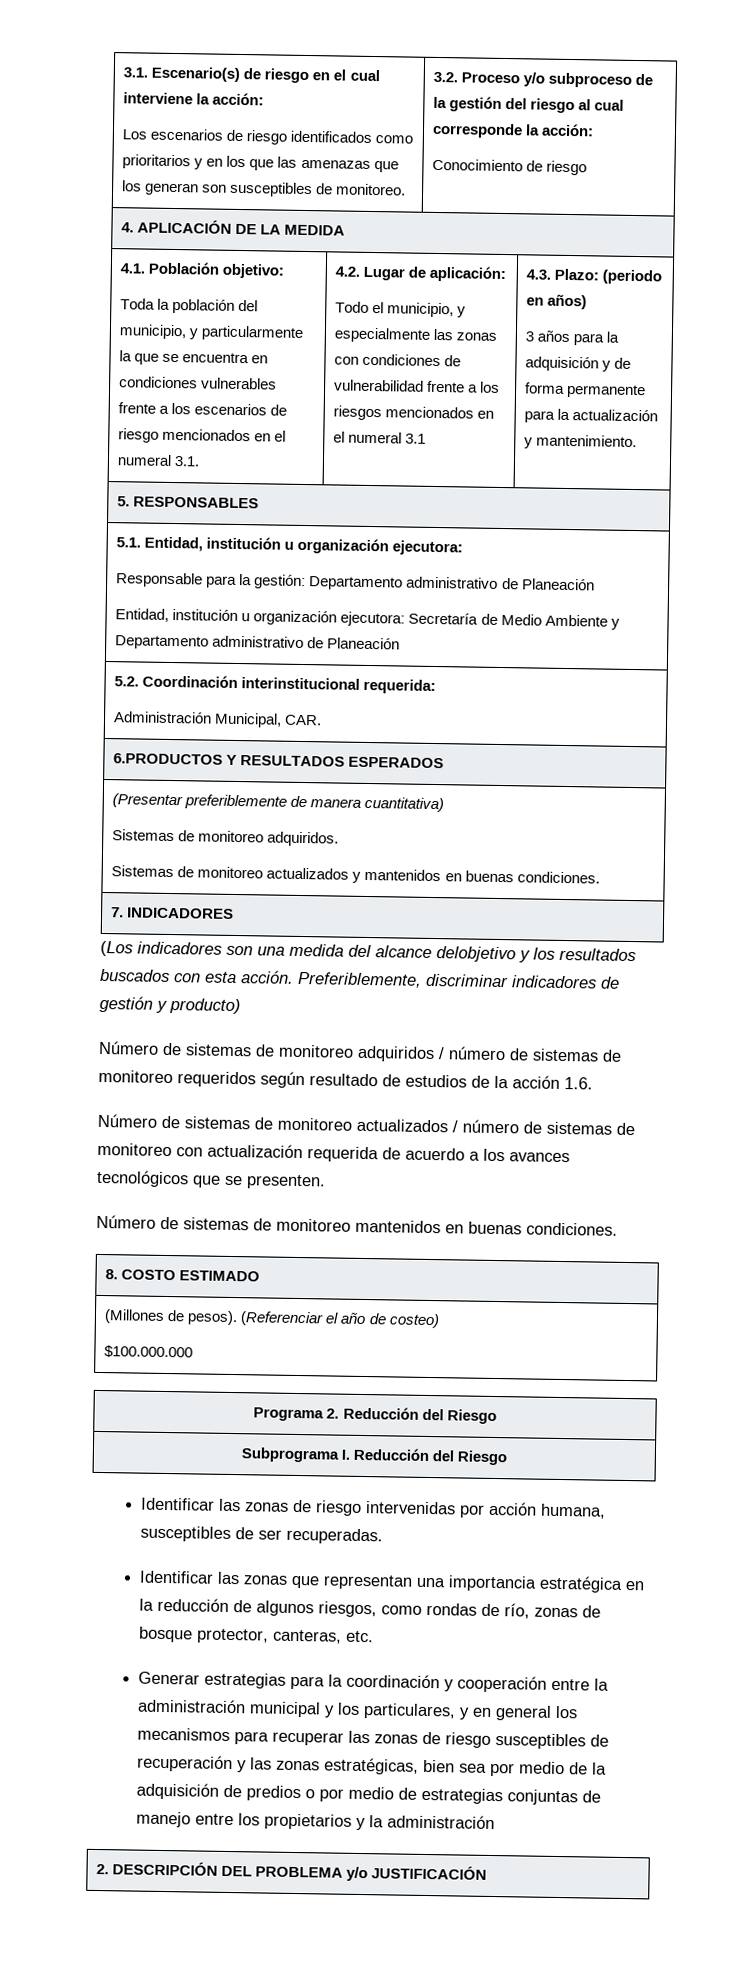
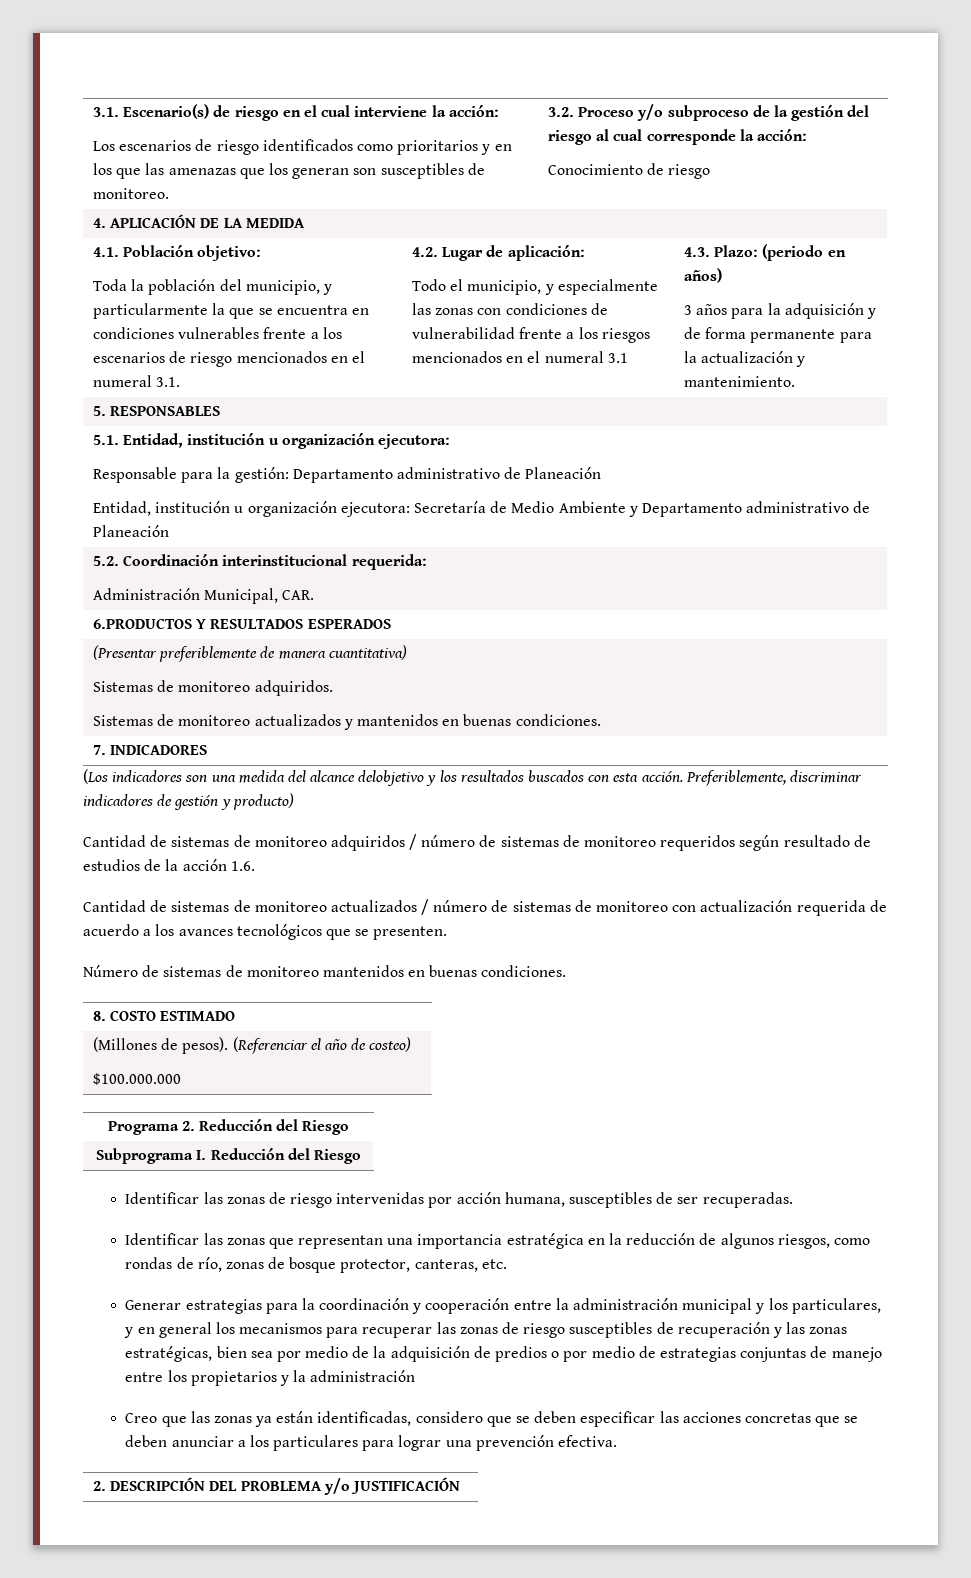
[98,1040,159,1055] Número -> [83,835,146,847] Cantidad
[97,1113,158,1128] Número -> [83,900,146,912] Cantidad
(495, 1822) none -> [125,1411,859,1427] [125,1435,618,1451] // Creo que las zonas ya están identificadas, considero que se deben especificar las acciones concretas que se deben anunciar a los particulares para lograr una prevención efectiva.

